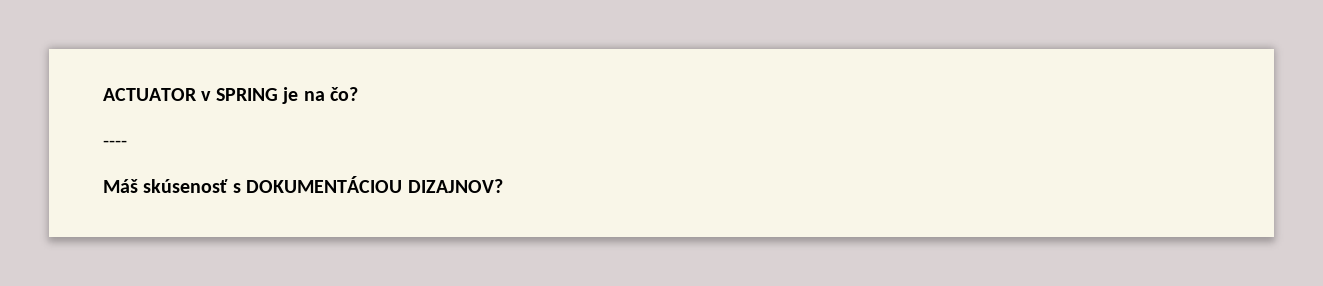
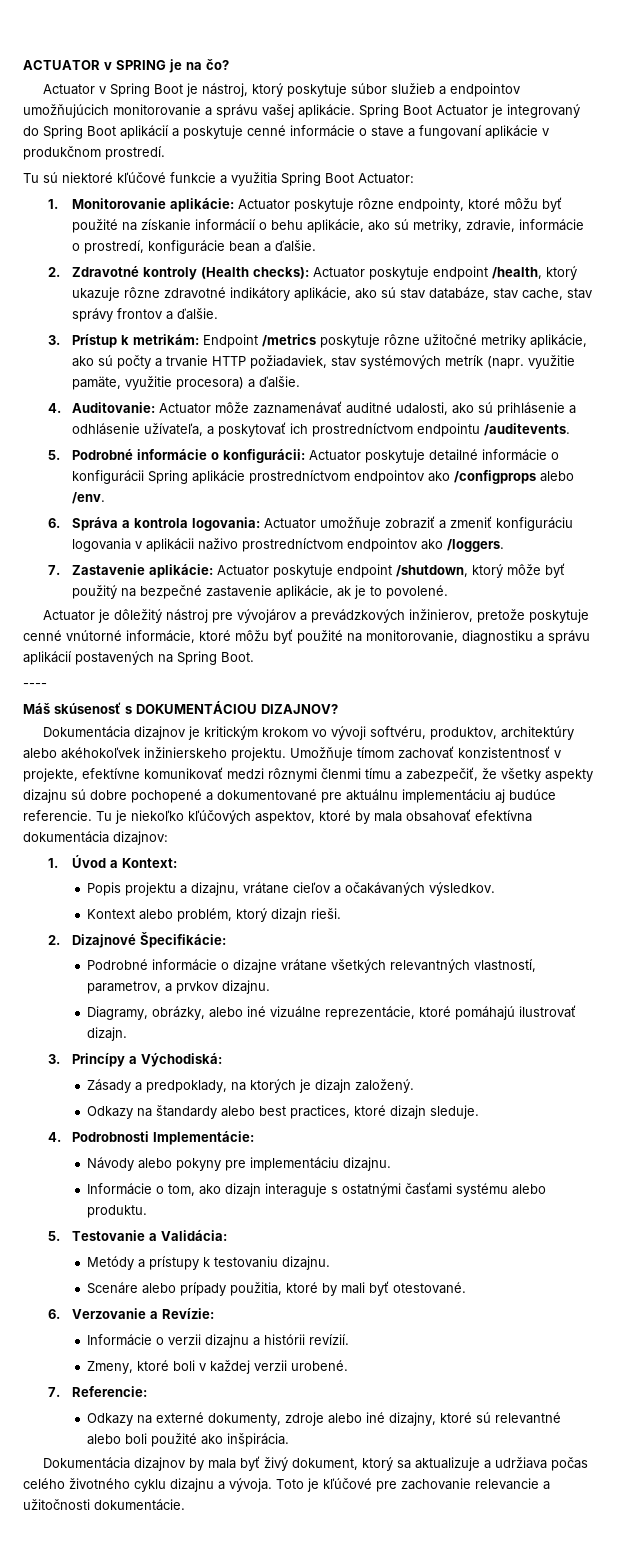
(358, 94) none -> [42,83,520,97] [23,104,580,118] [23,125,549,139] [23,146,165,160] [23,172,414,186] [47,197,563,212] [72,219,585,233] [72,240,317,254] [47,266,578,280] [72,287,593,301] [72,308,219,322] [47,334,588,348] [72,355,576,369] [72,376,301,390] [47,401,577,416] [72,422,571,437] [47,449,560,463] [72,470,575,484] [72,492,106,504] [47,516,574,531] [72,538,505,552] [47,563,566,578] [72,585,449,599] [42,609,589,623] [23,629,590,644] [23,651,254,665] // Actuator v Spring Boot je nástroj, ktorý poskytuje súbor služieb a endpointov umožňujúcich monitorovanie a správu vašej aplikácie. Spring Boot Actuator je integrovaný do Spring Boot aplikácií a poskytuje cenné informácie o stave a fungovaní aplikácie v produkčnom prostredí. // Tu sú niektoré kľúčové funkcie a využitia Spring Boot Actuator: // 1. Monitorovanie aplikácie: Actuator poskytuje rôzne endpointy, ktoré môžu byť použité na získanie informácií o behu aplikácie, ako sú metriky, zdravie, informácie o prostredí, konfigurácie bean a ďalšie. // 2. Zdravotné kontroly (Health checks): Actuator poskytuje endpoint /health, ktorý ukazuje rôzne zdravotné indikátory aplikácie, ako sú stav databáze, stav cache, stav správy frontov a ďalšie. // 3. Prístup k metrikám: Endpoint /metrics poskytuje rôzne užitočné metriky aplikácie, ako sú počty a trvanie HTTP požiadaviek, stav systémových metrík (napr. využitie pamäte, využitie procesora) a ďalšie. // 4. Auditovanie: Actuator môže zaznamenávať auditné udalosti, ako sú prihlásenie a odhlásenie užívateľa, a poskytovať ich prostredníctvom endpointu /auditevents. // 5. Podrobné informácie o konfigurácii: Actuator poskytuje detailné informácie o konfigurácii Spring aplikácie prostredníctvom endpointov ako /configprops alebo /env. // 6. Správa a kontrola logovania: Actuator umožňuje zobraziť a zmeniť konfiguráciu logovania v aplikácii naživo prostredníctvom endpointov ako /loggers. // 7. Zastavenie aplikácie: Actuator poskytuje endpoint /shutdown, ktorý môže byť použitý na bezpečné zastavenie aplikácie, ak je to povolené. // Actuator je dôležitý nástroj pre vývojárov a prevádzkových inžinierov, pretože poskytuje cenné vnútorné informácie, ktoré môžu byť použité na monitorovanie, diagnostiku a správu aplikácií postavených na Spring Boot.
(503, 186) none -> [42,726,574,740] [23,746,561,761] [23,767,593,782] [23,789,556,803] [23,809,532,824] [23,831,168,845] [47,855,178,868] [86,882,495,896] [86,908,341,922] [47,932,227,948] [86,959,536,973] [86,980,270,994] [86,1005,576,1020] [86,1027,127,1041] [47,1053,223,1067] [86,1079,414,1093] [86,1105,479,1119] [47,1131,255,1145] [86,1157,391,1171] [86,1182,546,1197] [86,1205,147,1218] [47,1230,228,1241] [86,1256,330,1270] [86,1281,466,1296] [47,1308,215,1319] [86,1334,349,1348] [86,1360,348,1374] [47,1386,148,1397] [86,1412,561,1426] [86,1433,289,1447] [42,1456,588,1471] [23,1478,550,1492] [23,1499,185,1511] // Dokumentácia dizajnov je kritickým krokom vo vývoji softvéru, produktov, architektúry alebo akéhokoľvek inžinierskeho projektu. Umožňuje tímom zachovať konzistentnosť v projekte, efektívne komunikovať medzi rôznymi členmi tímu a zabezpečiť, že všetky aspekty dizajnu sú dobre pochopené a dokumentované pre aktuálnu implementáciu aj budúce referencie. Tu je niekoľko kľúčových aspektov, ktoré by mala obsahovať efektívna dokumentácia dizajnov: // 1. Úvod a Kontext: // Popis projektu a dizajnu, vrátane cieľov a očakávaných výsledkov. // Kontext alebo problém, ktorý dizajn rieši. // 2. Dizajnové Špecifikácie: // Podrobné informácie o dizajne vrátane všetkých relevantných vlastností, parametrov, a prvkov dizajnu. // Diagramy, obrázky, alebo iné vizuálne reprezentácie, ktoré pomáhajú ilustrovať dizajn. // 3. Princípy a Východiská: // Zásady a predpoklady, na ktorých je dizajn založený. // Odkazy na štandardy alebo best practices, ktoré dizajn sleduje. // 4. Podrobnosti Implementácie: // Návody alebo pokyny pre implementáciu dizajnu. // Informácie o tom, ako dizajn interaguje s ostatnými časťami systému alebo produktu. // 5. Testovanie a Validácia: // Metódy a prístupy k testovaniu dizajnu. // Scenáre alebo prípady použitia, ktoré by mali byť otestované. // 6. Verzovanie a Revízie: // Informácie o verzii dizajnu a histórii revízií. // Zmeny, ktoré boli v každej verzii urobené. // 7. Referencie: // Odkazy na externé dokumenty, zdroje alebo iné dizajny, ktoré sú relevantné alebo boli použité ako inšpirácia. // Dokumentácia dizajnov by mala byť živý dokument, ktorý sa aktualizuje a udržiava počas celého životného cyklu dizajnu a vývoja. Toto je kľúčové pre zachovanie relevancie a užitočnosti dokumentácie.

